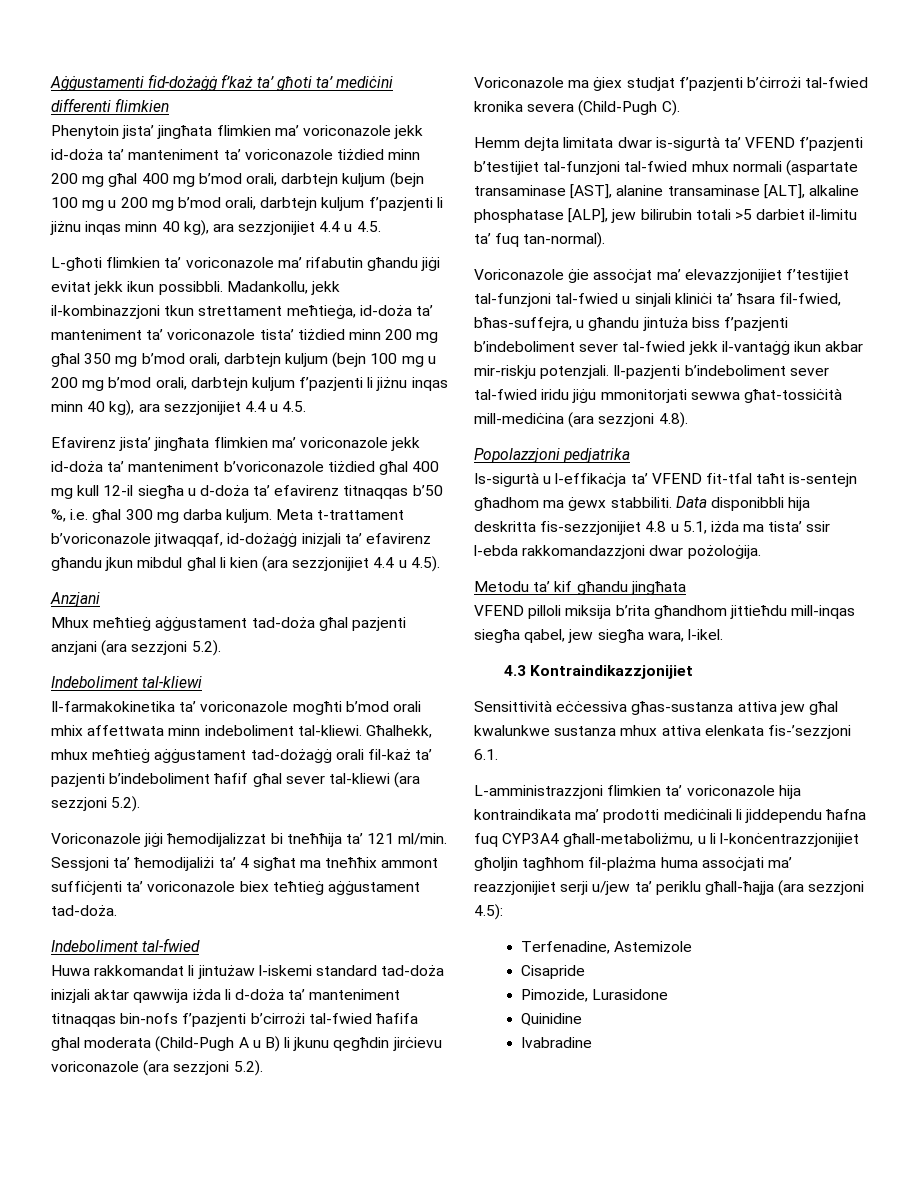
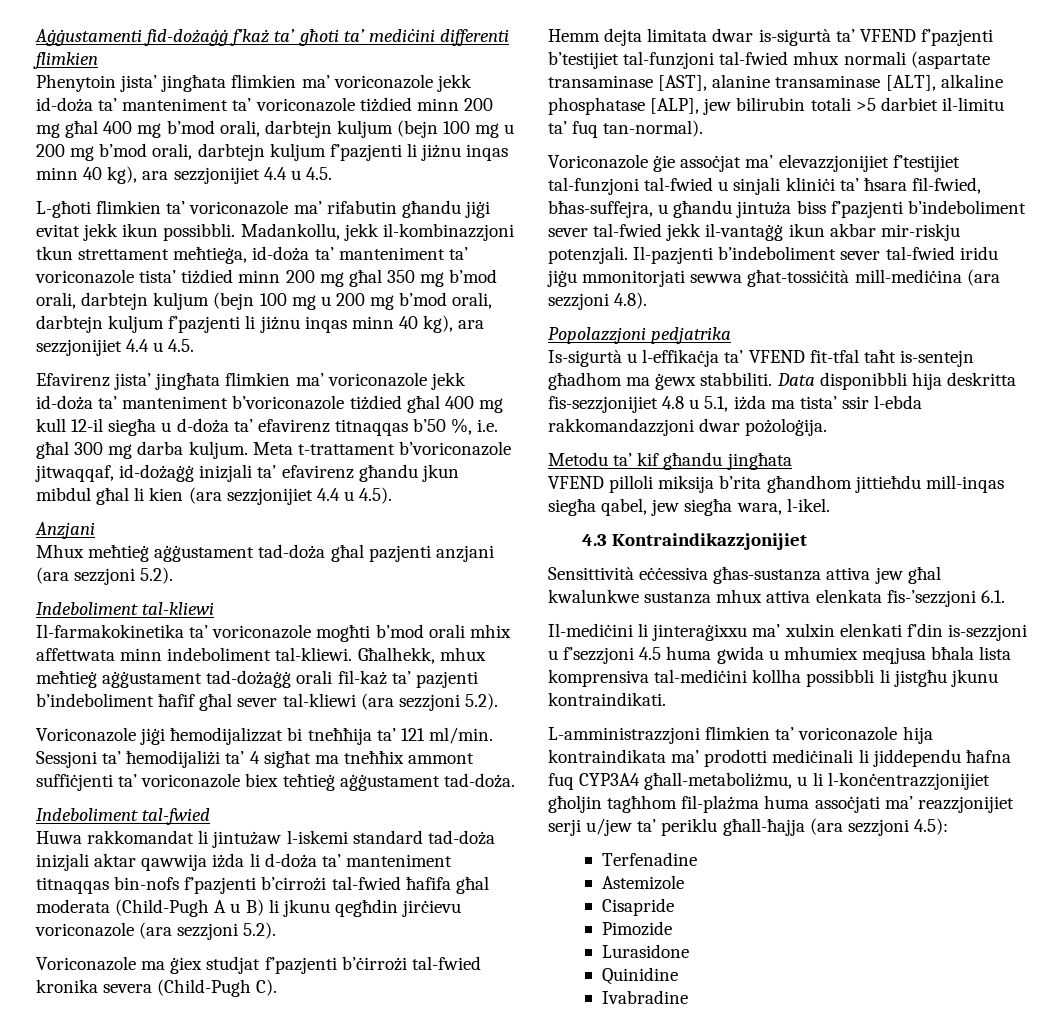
(498, 754) none -> [548,623,1027,641] [548,646,1012,664] [548,669,998,687] [548,692,666,706] // Il-mediċini li jinteraġixxu ma’ xulxin elenkati f’din is-sezzjoni u f’sezzjoni 4.5 huma gwida u mhumiex meqjusa bħala lista komprensiva tal-mediċini kollha possibbli li jistgħu jkunu kontraindikati.
[521,941,611,954] Terfenadine, -> [602,852,698,866] Terfenadine //
[521,989,589,1002] Pimozide, -> [602,921,673,936] Pimozide //

